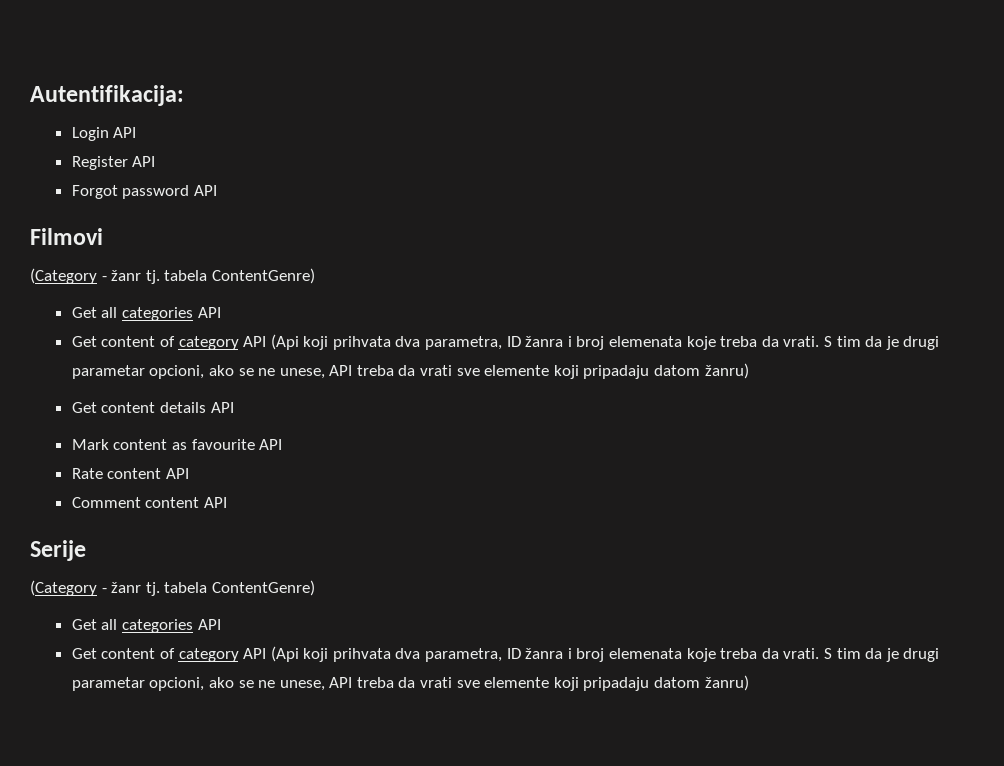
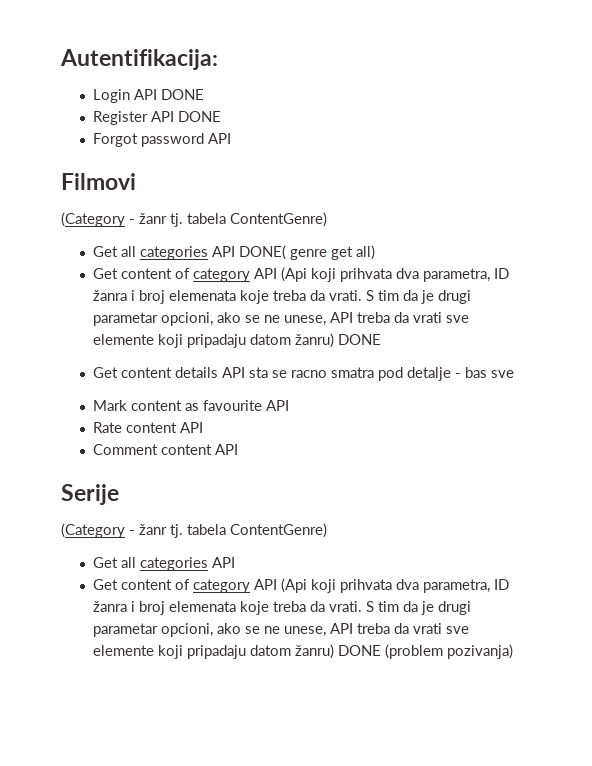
(137, 132) none -> [161,89,205,100] DONE
(156, 161) none -> [178,111,222,122] DONE
(221, 312) none -> [239,245,376,260] DONE( genre get all)
(749, 371) none -> [338,334,382,345] DONE
(234, 407) none -> [249,367,515,381] sta se racno smatra pod detalje - bas sve
(749, 683) none -> [338,644,514,659] DONE (problem pozivanja)

